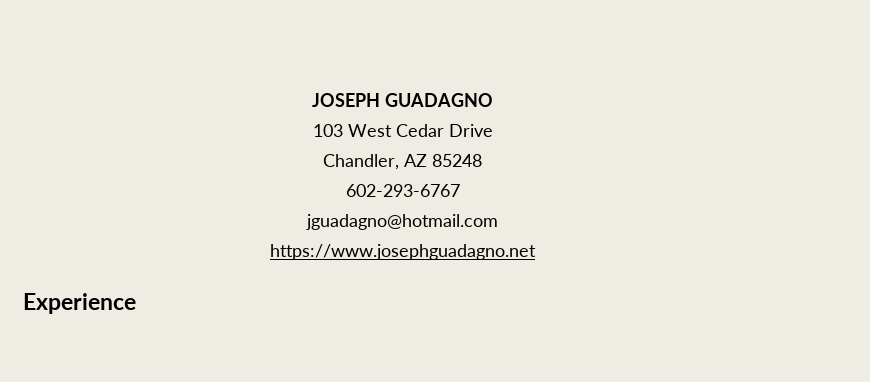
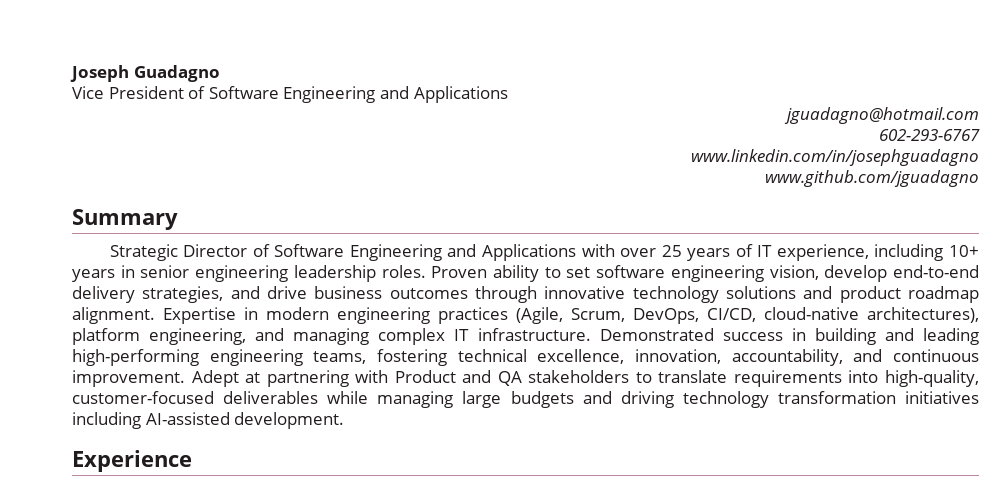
[312,93,493,107] [312,124,493,137] [323,154,482,170] [345,184,460,197] [306,214,498,230] [270,244,536,260] JOSEPH GUADAGNO // 103 West Cedar Drive // Chandler, AZ 85248 // 602-293-6767 // jguadagno@hotmail.com // https://www.josephguadagno.net -> [70,65,220,82] [72,86,508,103] [784,107,979,124] [879,129,980,141] [691,149,979,166] [765,170,979,187] [72,209,178,230] [109,244,979,261] [72,265,979,282] [72,286,980,303] [72,307,979,324] [72,328,980,345] [72,349,979,366] [72,370,980,387] [72,391,979,408] [72,412,345,429] Joseph Guadagno // Vice President of Software Engineering and Applications // jguadagno@hotmail.com // 602-293-6767 // www.linkedin.com/in/josephguadagno // www.github.com/jguadagno // Summary // Strategic Director of Software Engineering and Applications with over 25 years of IT experience, including 10+ years in senior engineering leadership roles. Proven ability to set software engineering vision, develop end-to-end delivery strategies, and drive business outcomes through innovative technology solutions and product roadmap alignment. Expertise in modern engineering practices (Agile, Scrum, DevOps, CI/CD, cloud-native architectures), platform engineering, and managing complex IT infrastructure. Demonstrated success in building and leading high-performing engineering teams, fostering technical excellence, innovation, accountability, and continuous improvement. Adept at partnering with Product and QA stakeholders to translate requirements into high-quality, customer-focused deliverables while managing large budgets and driving technology transformation initiatives including AI-assisted development.

